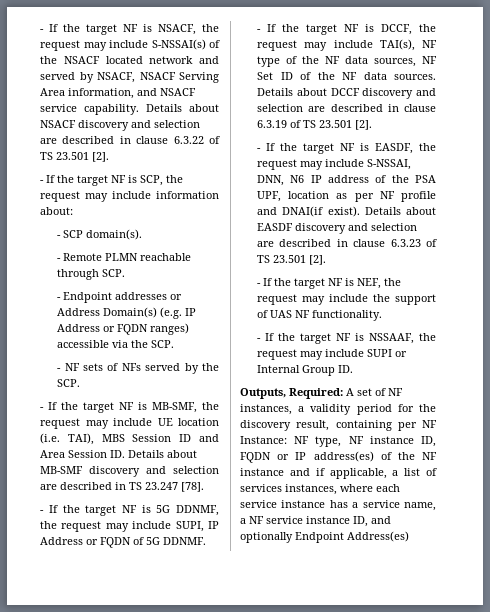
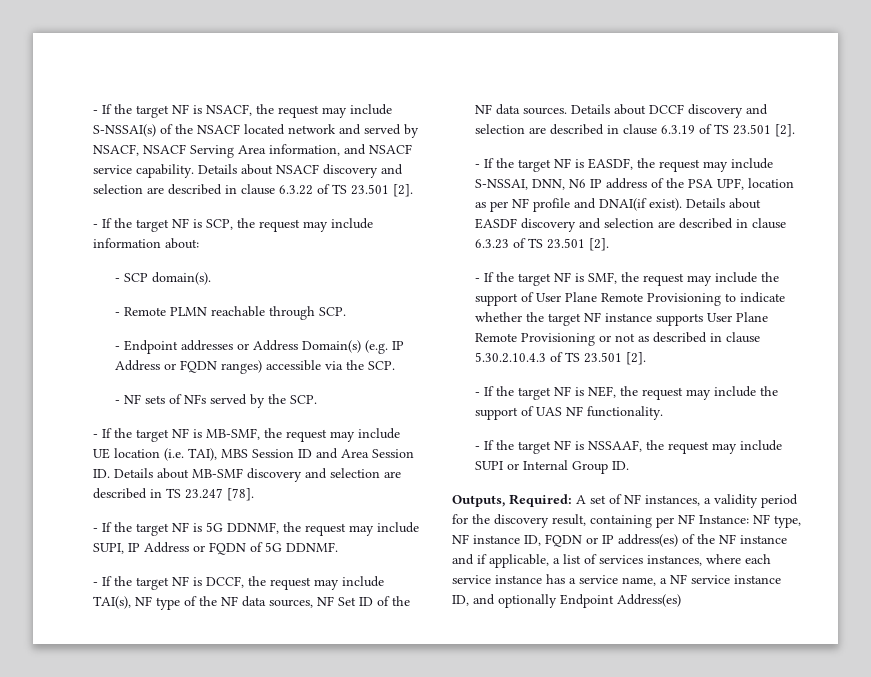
(327, 260) none -> [474,272,779,286] [474,292,785,306] [474,312,768,326] [474,332,760,346] [474,352,646,365] // - If the target NF is SMF, the request may include the support of User Plane Remote Provisioning to indicate whether the target NF instance supports User Plane Remote Provisioning or not as described in clause 5.30.2.10.4.3 of TS 23.501 [2].

